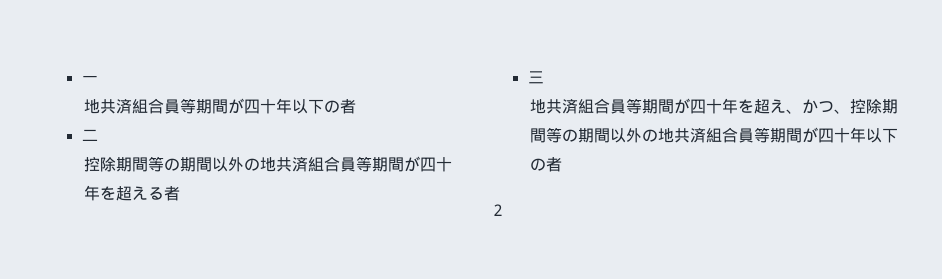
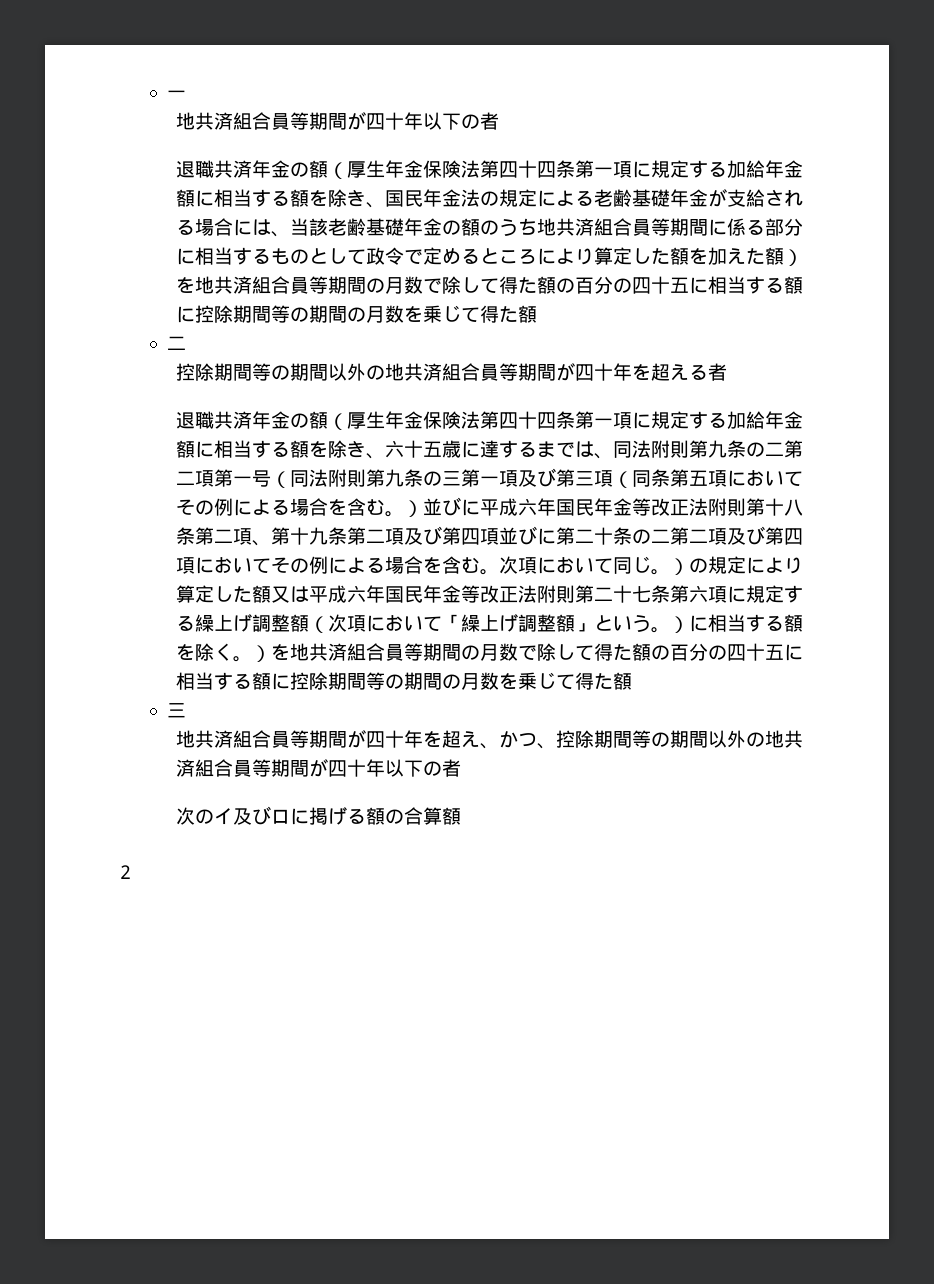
(356, 106) none -> [175,160,803,179] [175,189,803,208] [175,218,803,237] [175,247,803,266] [175,276,803,294] [175,305,537,323] // 退職共済年金の額（厚生年金保険法第四十四条第一項に規定する加給年金額に相当する額を除き、国民年金法の規定による老齢基礎年金が支給される場合には、当該老齢基礎年金の額のうち地共済組合員等期間に係る部分に相当するものとして政令で定めるところにより算定した額を加えた額）を地共済組合員等期間の月数で除して得た額の百分の四十五に相当する額に控除期間等の期間の月数を乗じて得た額
(180, 193) none -> [175,411,803,430] [175,440,803,459] [175,468,803,488] [175,497,803,517] [175,526,803,546] [175,556,803,575] [175,585,803,603] [175,614,803,633] [175,643,803,662] [175,672,632,690] // 退職共済年金の額（厚生年金保険法第四十四条第一項に規定する加給年金額に相当する額を除き、六十五歳に達するまでは、同法附則第九条の二第二項第一号（同法附則第九条の三第一項及び第三項（同条第五項においてその例による場合を含む。）並びに平成六年国民年金等改正法附則第十八条第二項、第十九条第二項及び第四項並びに第二十条の二第二項及び第四項においてその例による場合を含む。次項において同じ。）の規定により算定した額又は平成六年国民年金等改正法附則第二十七条第六項に規定する繰上げ調整額（次項において「繰上げ調整額」という。）に相当する額を除く。）を地共済組合員等期間の月数で除して得た額の百分の四十五に相当する額に控除期間等の期間の月数を乗じて得た額
(562, 164) none -> [175,806,461,825] // 次のイ及びロに掲げる額の合算額

